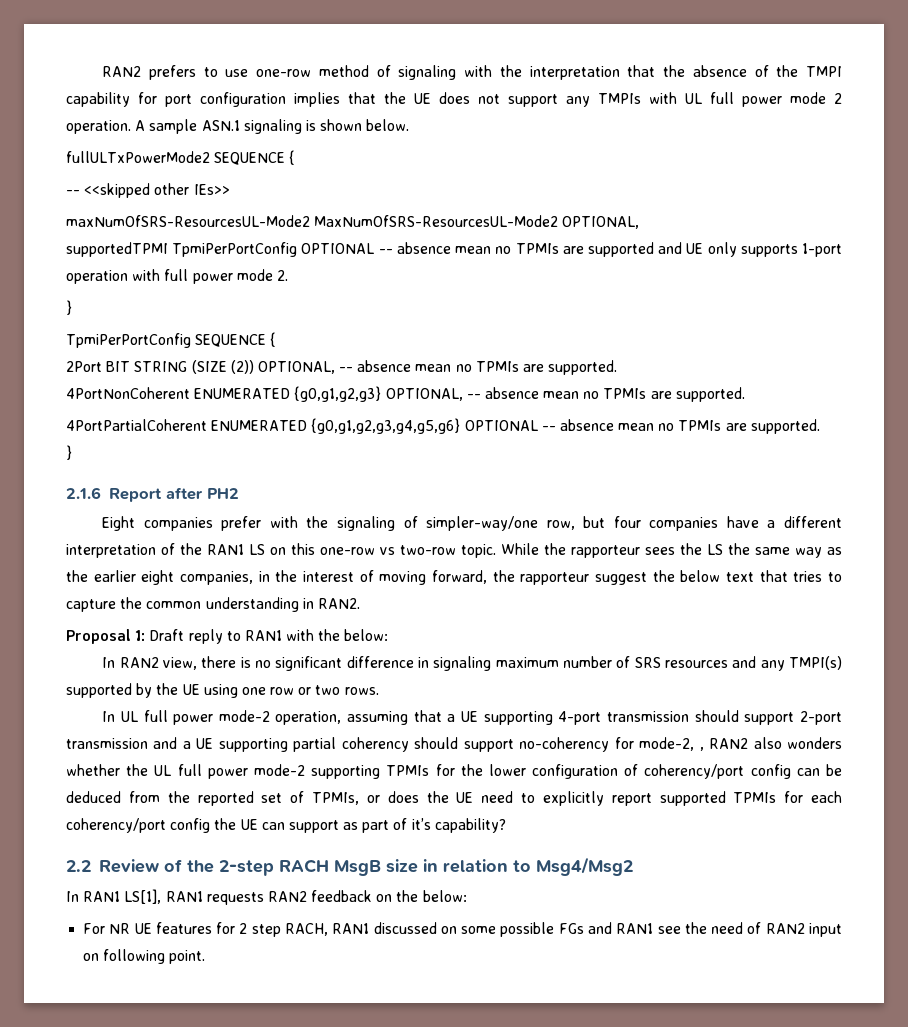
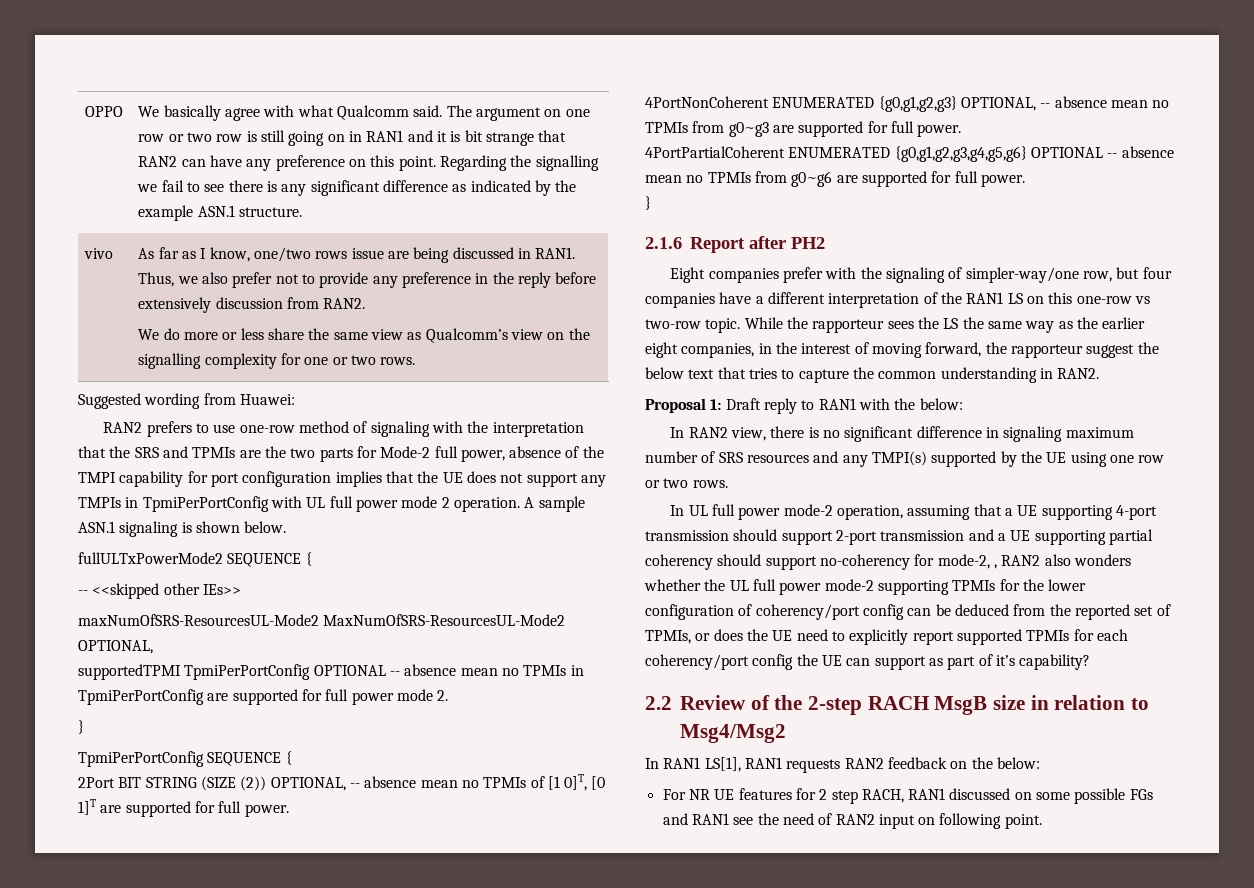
(102, 71) none -> [85,106,124,117] [138,105,590,121] [138,130,567,146] [138,155,599,171] [137,180,577,196] [138,205,303,221] [84,248,114,259] [138,247,576,263] [138,272,597,288] [138,297,366,313] [138,328,590,343] [138,353,416,369] [78,393,295,409] OPPO | We basically agree with what Qualcomm said. The argument on one row or two row is still going on in RAN1 and it is bit strange that RAN2 can have any preference on this point. Regarding the signalling we fail to see there is any significant difference as indicated by the example ASN.1 structure. // vivo | As far as I know, one/two rows issue are being discussed in RAN1. Thus, we also prefer not to provide any preference in the reply before extensively discussion from RAN2. // We do more or less share the same view as Qualcomm’s view on the signalling complexity for one or two rows. // Suggested wording from Huawei: //
(686, 71) none -> [134,446,505,462] SRS and TPMIs are the two parts for Mode-2 full power,
(641, 98) none -> [125,496,269,512] in TpmiPerPortConfig
[562,242,842,257] [66,269,161,284] are supported and UE only supports 1-port operation with -> [570,665,584,676] [78,689,322,705] in TpmiPerPortConfig are supported for
[523,360,618,375] are supported. -> [530,774,606,791] [78,799,289,817] of [1 0]T, [0 1]T are supported for full power.
[650,387,745,402] are supported. -> [692,121,962,137] from g0~g3 are supported for full power.
[725,419,820,434] are supported. -> [754,171,1025,187] from g0~g6 are supported for full power.

